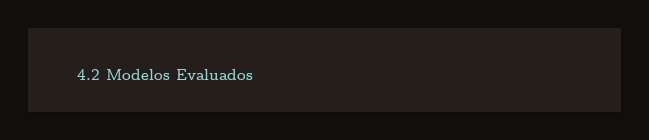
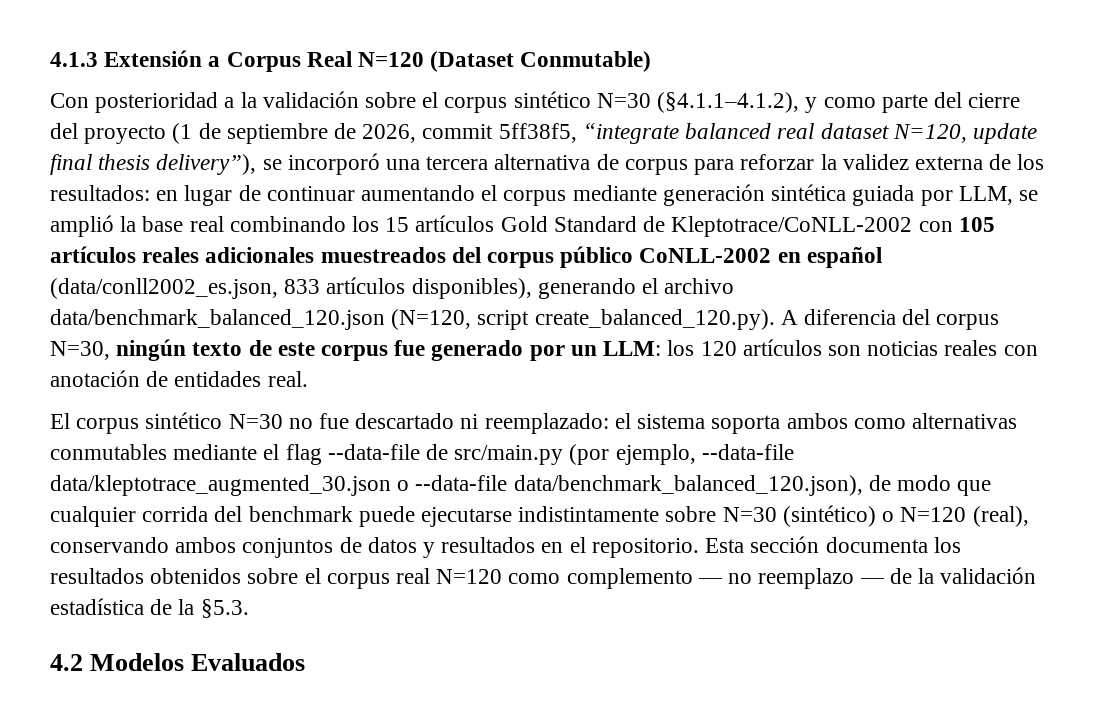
(77, 74) none -> [50,50,652,72] [50,91,1021,113] [50,123,1037,144] [50,153,1045,175] [50,184,1038,206] [50,215,995,237] [50,246,882,268] [50,277,735,299] [50,309,1000,330] [50,339,1038,361] [50,370,308,387] [50,412,1017,434] [50,444,794,465] [50,475,992,496] [50,505,1029,527] [50,536,961,558] [50,567,1037,589] [50,598,249,618] 4.1.3 Extensión a Corpus Real N=120 (Dataset Conmutable) // Con posterioridad a la validación sobre el corpus sintético N=30 (§4.1.1–4.1.2), y como parte del cierre del proyecto (1 de septiembre de 2026, commit 5ff38f5, “integrate balanced real dataset N=120, update final thesis delivery”), se incorporó una tercera alternativa de corpus para reforzar la validez externa de los resultados: en lugar de continuar aumentando el corpus mediante generación sintética guiada por LLM, se amplió la base real combinando los 15 artículos Gold Standard de Kleptotrace/CoNLL-2002 con 105 artículos reales adicionales muestreados del corpus público CoNLL-2002 en español (data/conll2002_es.json, 833 artículos disponibles), generando el archivo data/benchmark_balanced_120.json (N=120, script create_balanced_120.py). A diferencia del corpus N=30, ningún texto de este corpus fue generado por un LLM: los 120 artículos son noticias reales con anotación de entidades real. // El corpus sintético N=30 no fue descartado ni reemplazado: el sistema soporta ambos como alternativas conmutables mediante el flag --data-file de src/main.py (por ejemplo, --data-file data/kleptotrace_augmented_30.json o --data-file data/benchmark_balanced_120.json), de modo que cualquier corrida del benchmark puede ejecutarse indistintamente sobre N=30 (sintético) o N=120 (real), conservando ambos conjuntos de datos y resultados en el repositorio. Esta sección documenta los resultados obtenidos sobre el corpus real N=120 como complemento — no reemplazo — de la validación estadística de la §5.3. //

